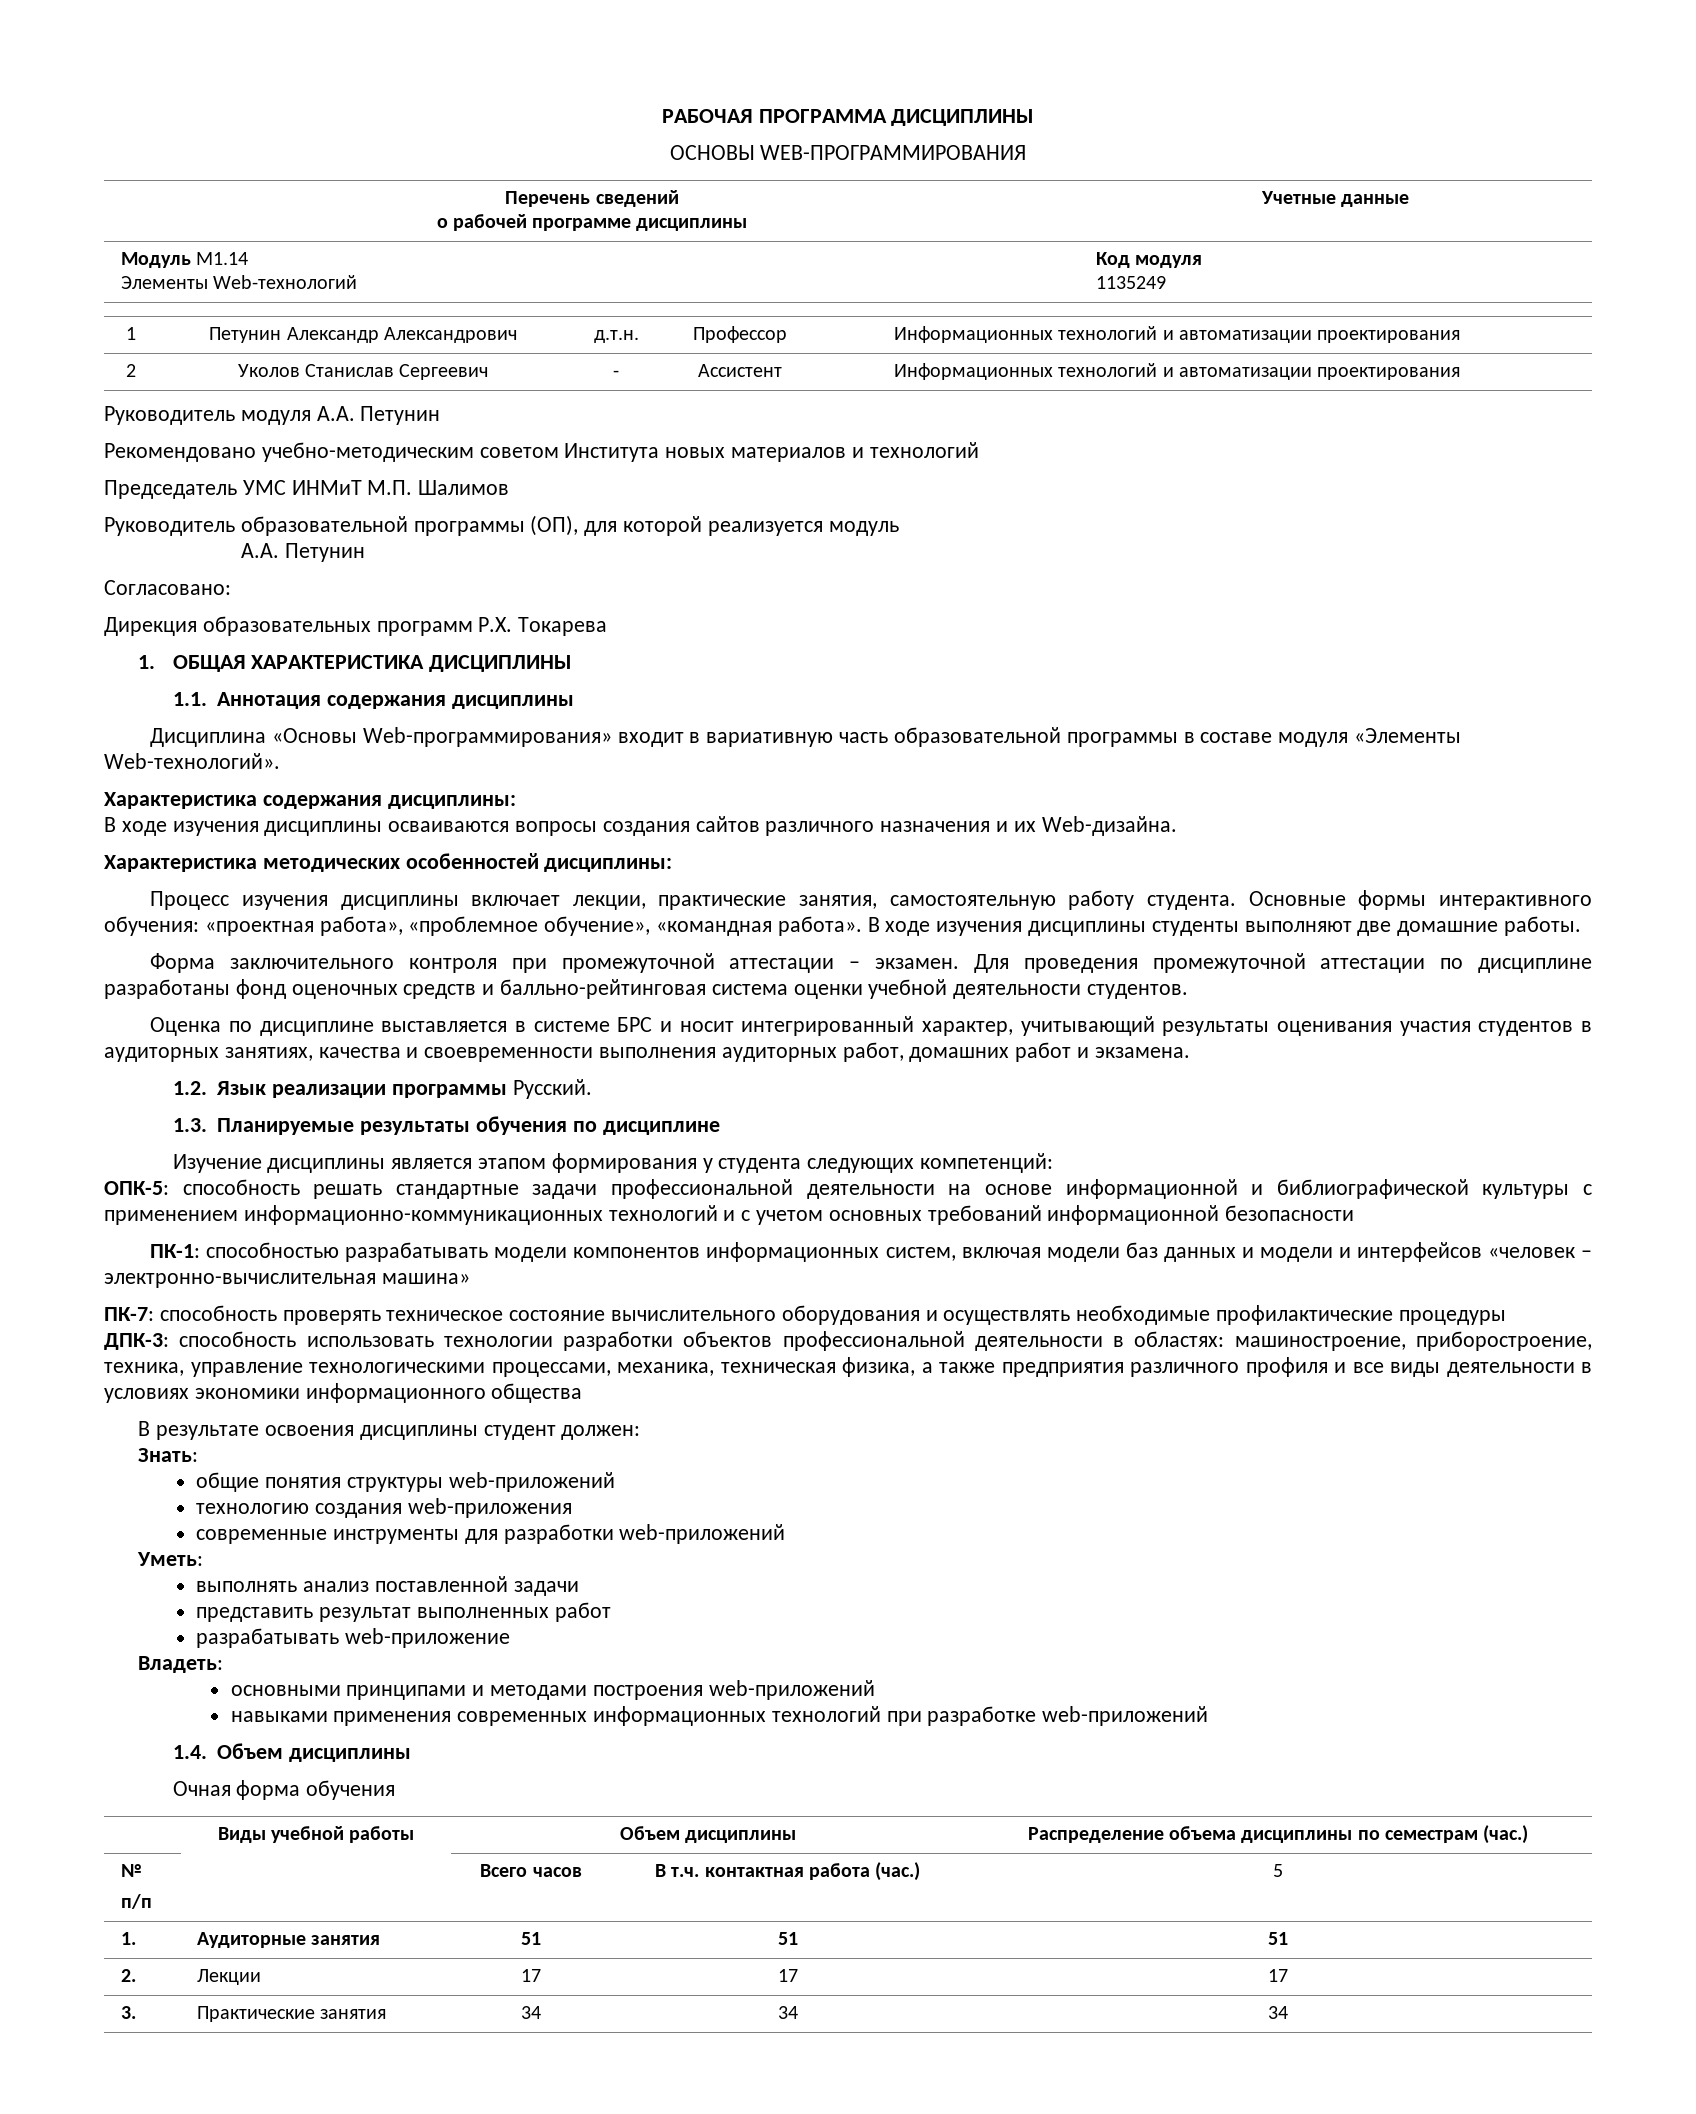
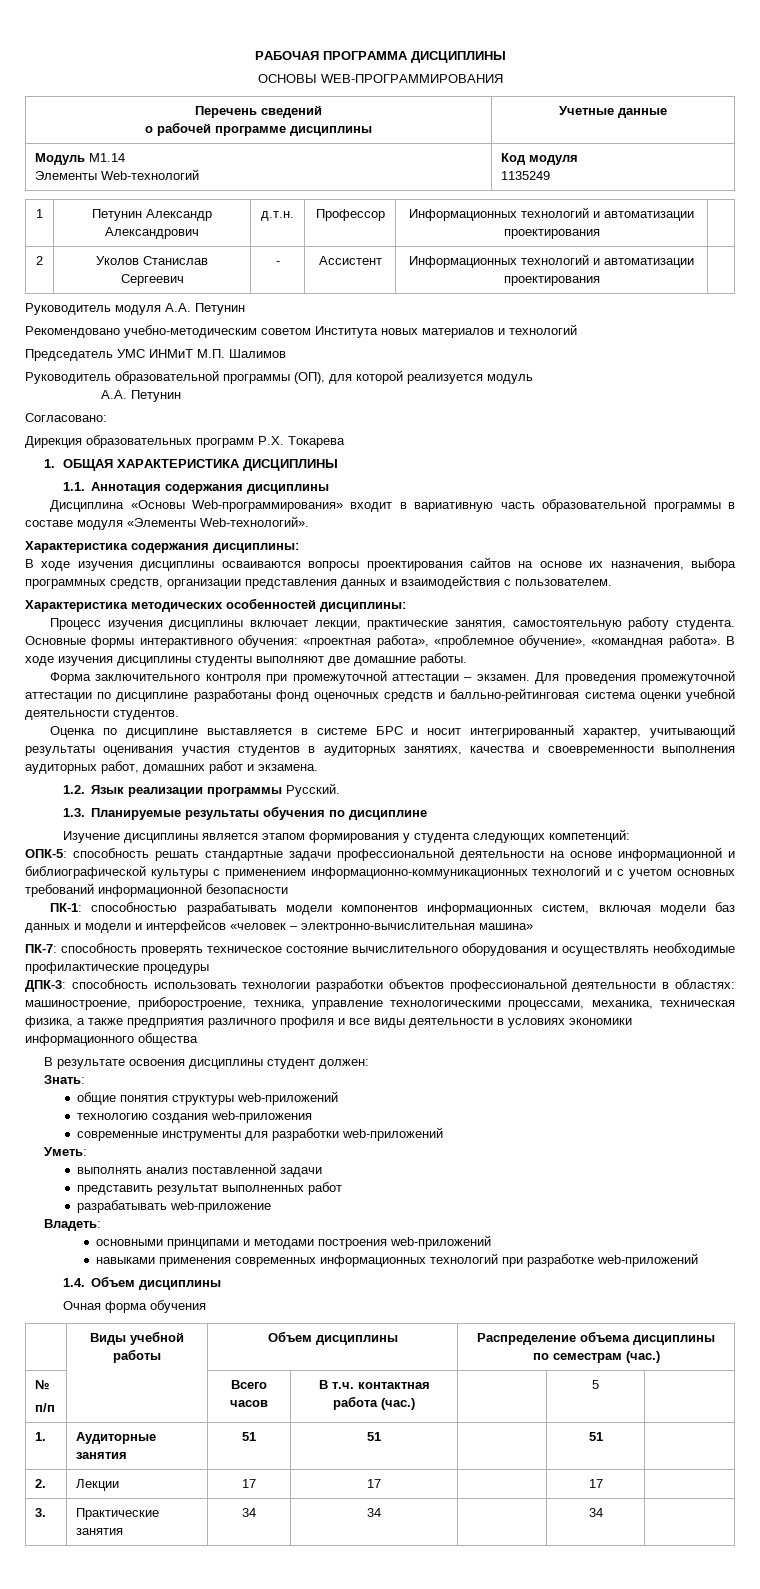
[602,816,1177,836] создания сайтов различного назначения и их Web-дизайна. -> [366,557,736,571] [25,575,612,589] проектирования сайтов на основе их назначения, выбора программных средств, организации представления данных и взаимодействия с пользователем.

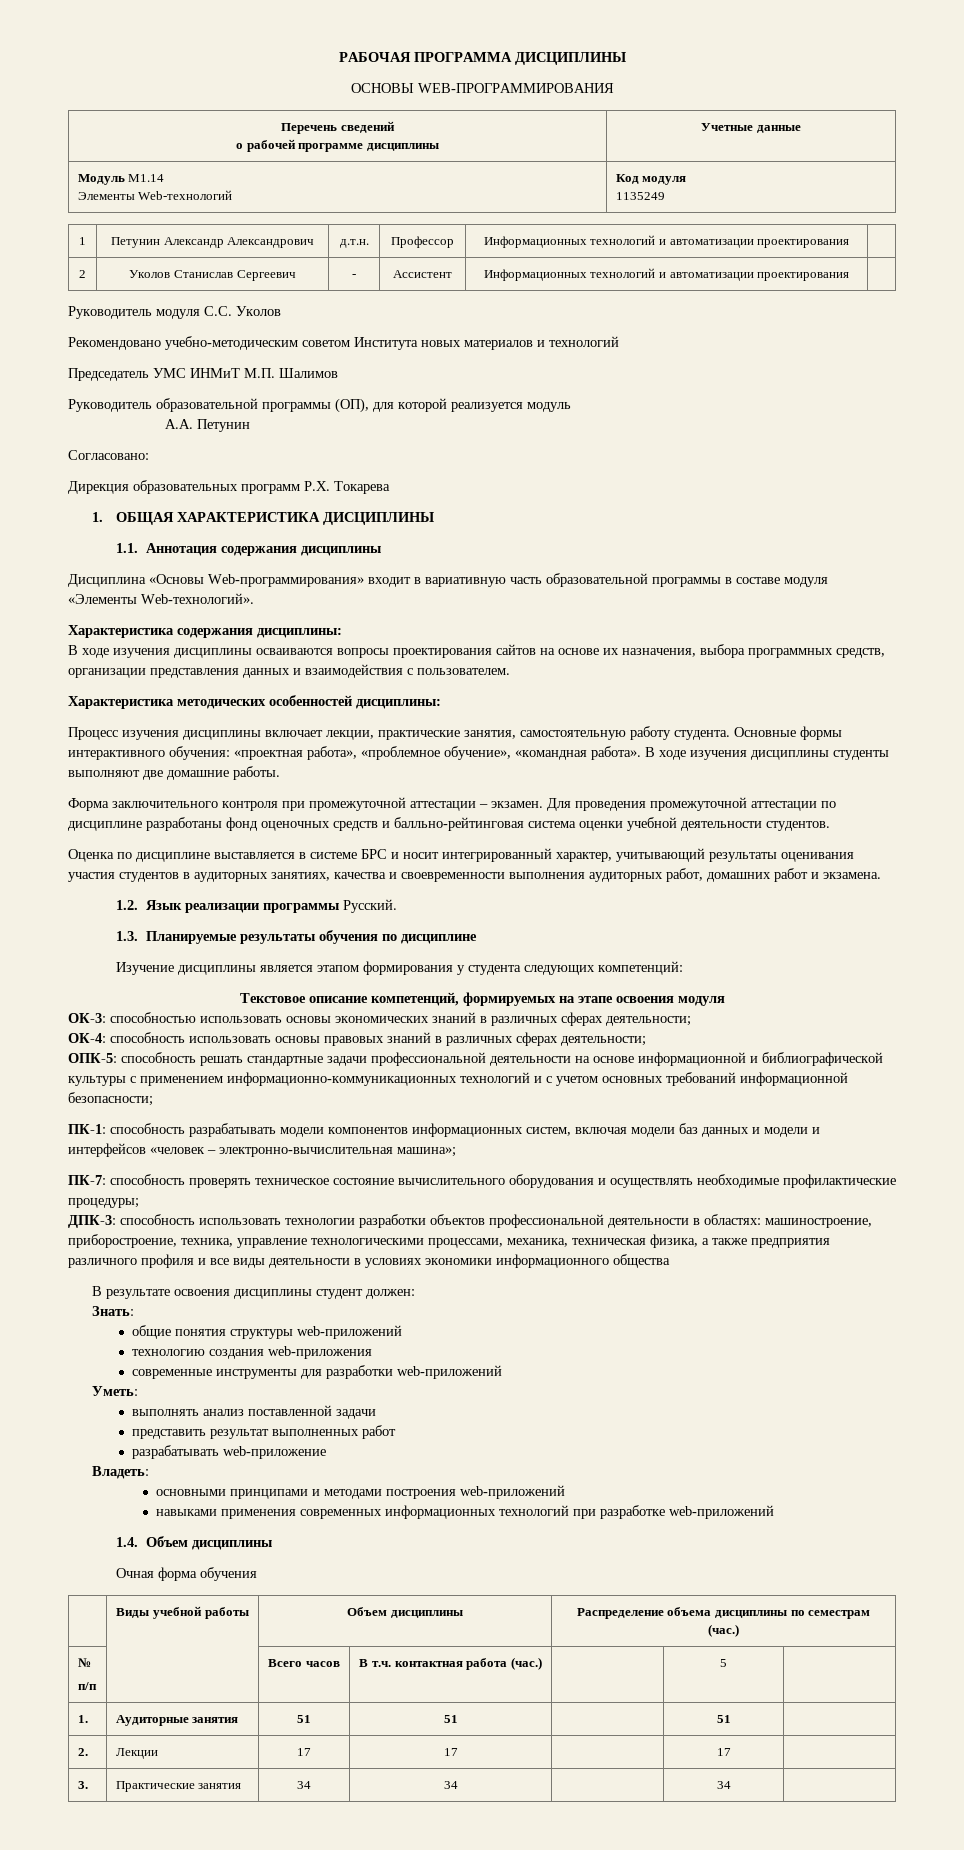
[165,303,245,315] А.А. Петунин -> [204,306,281,316] С.С. Уколов
(630, 836) none -> [239,992,725,1006] [68,1012,691,1026] [68,1032,646,1046] // Текстовое описание компетенций, формируемых на этапе освоения модуля // ОК-3: способностью использовать основы экономических знаний в различных сферах деятельности; // ОК-4: способность использовать основы правовых знаний в различных сферах деятельности;
[206,884,288,894] безопасности -> [68,1092,153,1106] безопасности;
[91,902,178,912] способностью -> [110,1123,185,1134] способность
[479,923,533,930] машина» -> [397,1147,456,1157] машина»;
[143,964,209,974] процедуры -> [68,1198,139,1208] процедуры;

